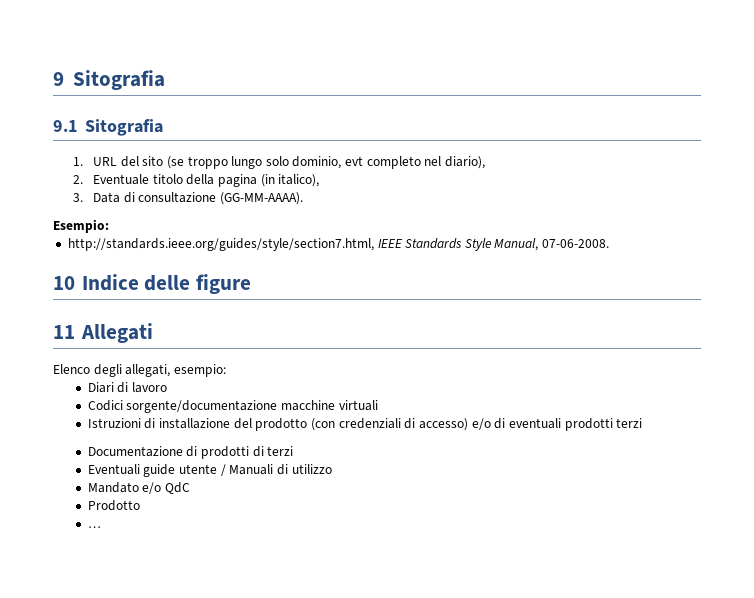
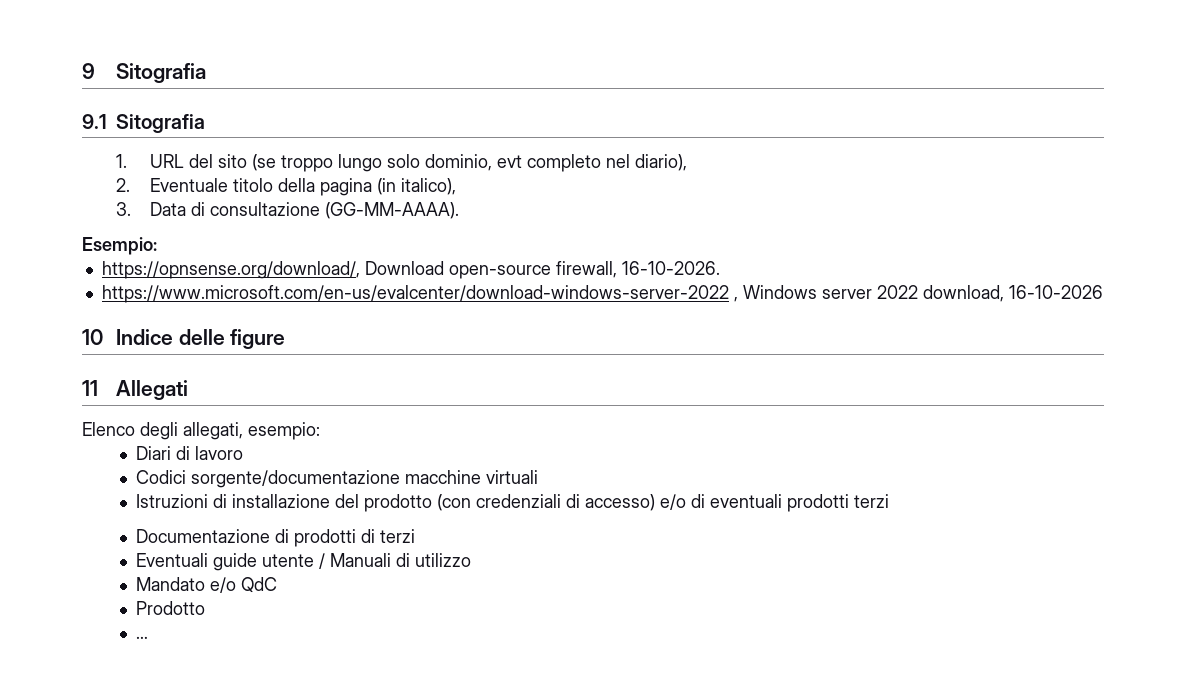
[67,238,610,251] http://standards.ieee.org/guides/style/section7.html, IEEE Standards Style Manual, 07-06-2008. -> [101,261,720,279] [101,285,1103,303] https://opnsense.org/download/, Download open-source firewall, 16-10-2026. // https://www.microsoft.com/en-us/evalcenter/download-windows-server-2022 , Windows server 2022 download, 16-10-2026

